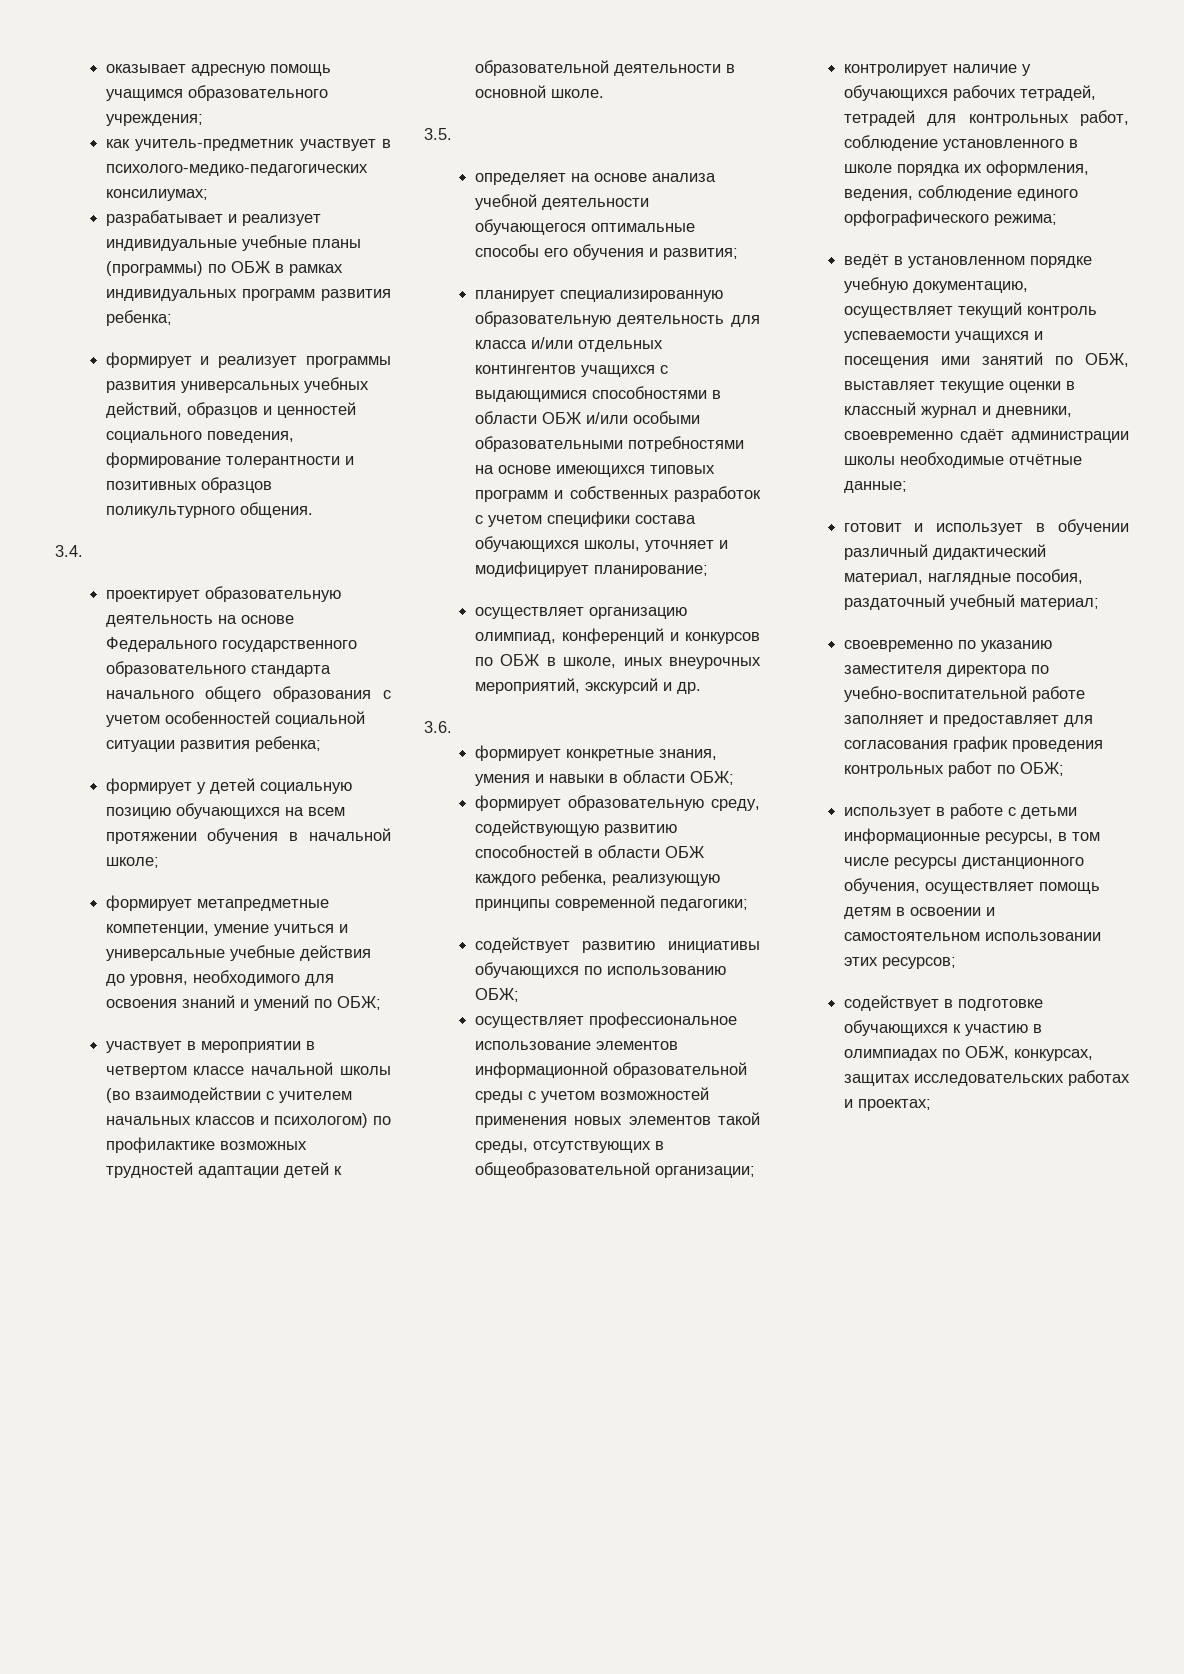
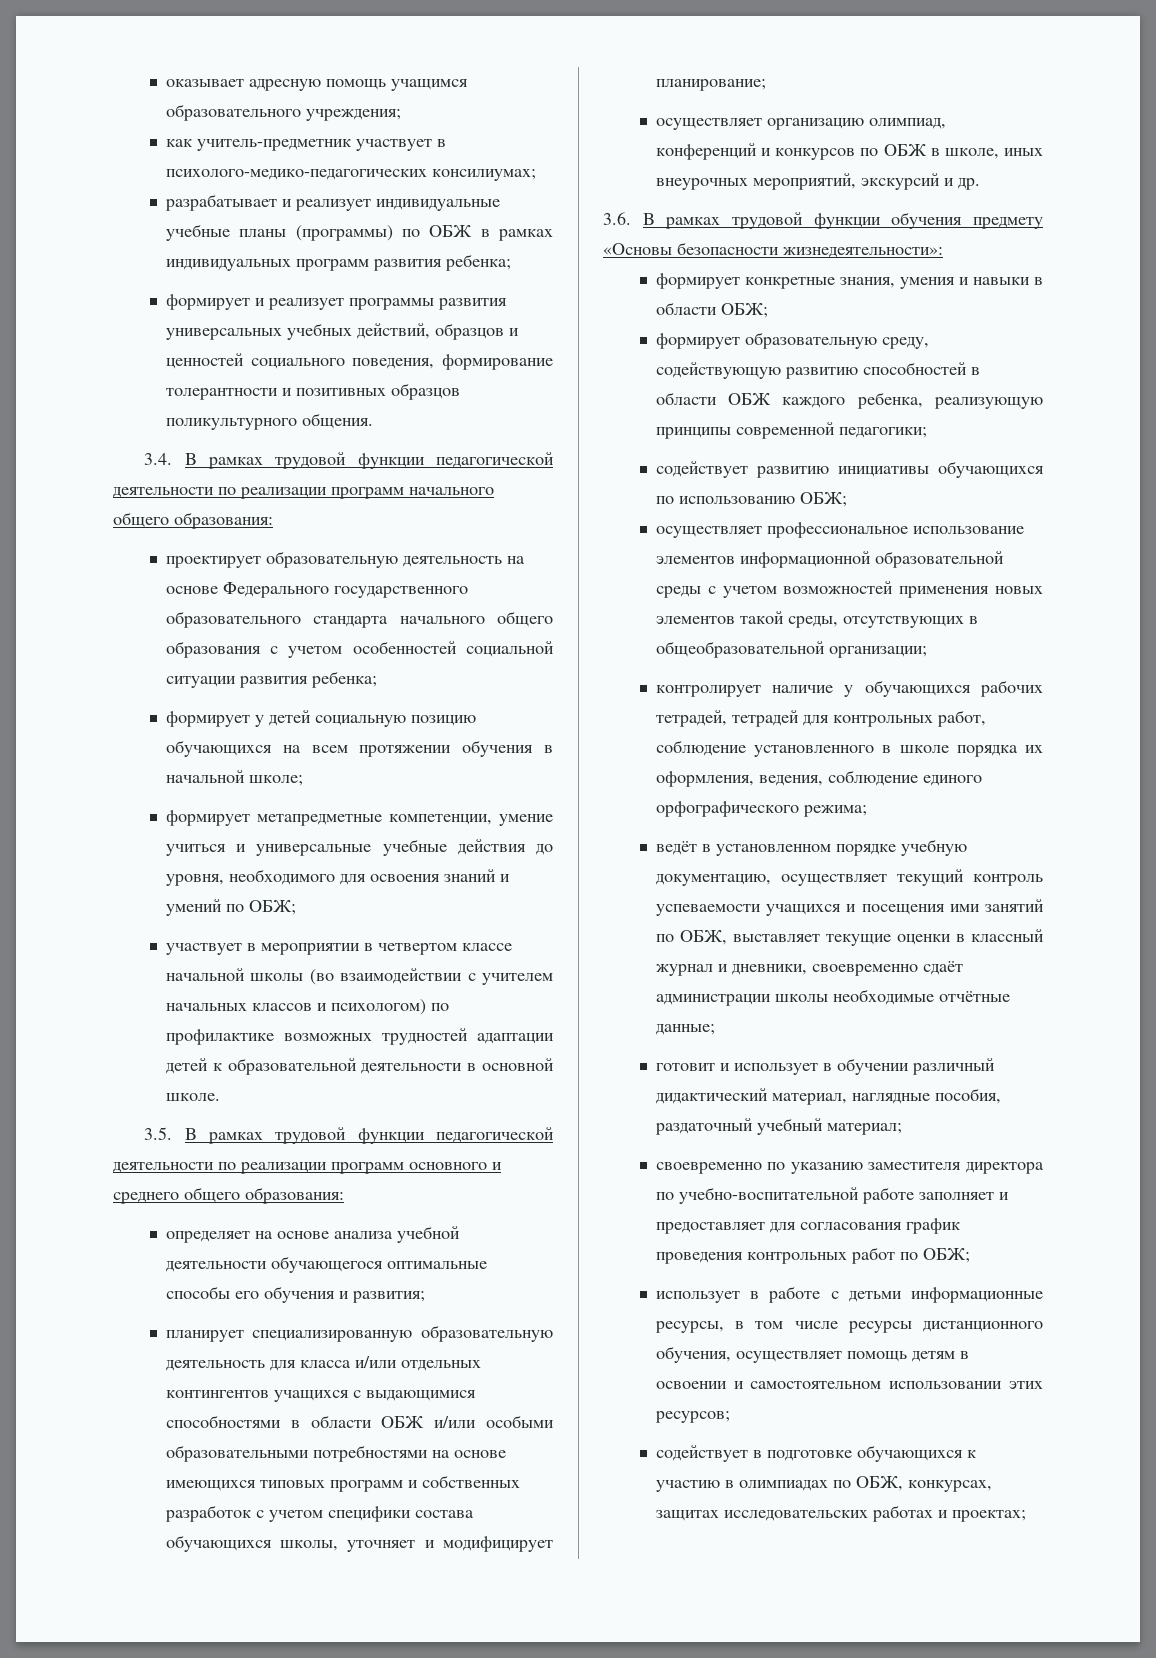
(83, 551) none -> [184,452,554,469] [113,487,494,499] [113,512,273,529] В рамках трудовой функции педагогической деятельности по реализации программ начального общего образования:
(452, 134) none -> [184,1127,554,1144] [113,1162,502,1174] [113,1187,344,1204] В рамках трудовой функции педагогической деятельности по реализации программ основного и среднего общего образования:
(452, 727) none -> [642,212,1043,229] [603,242,943,258] В рамках трудовой функции обучения предмету «Основы безопасности жизнедеятельности»:

